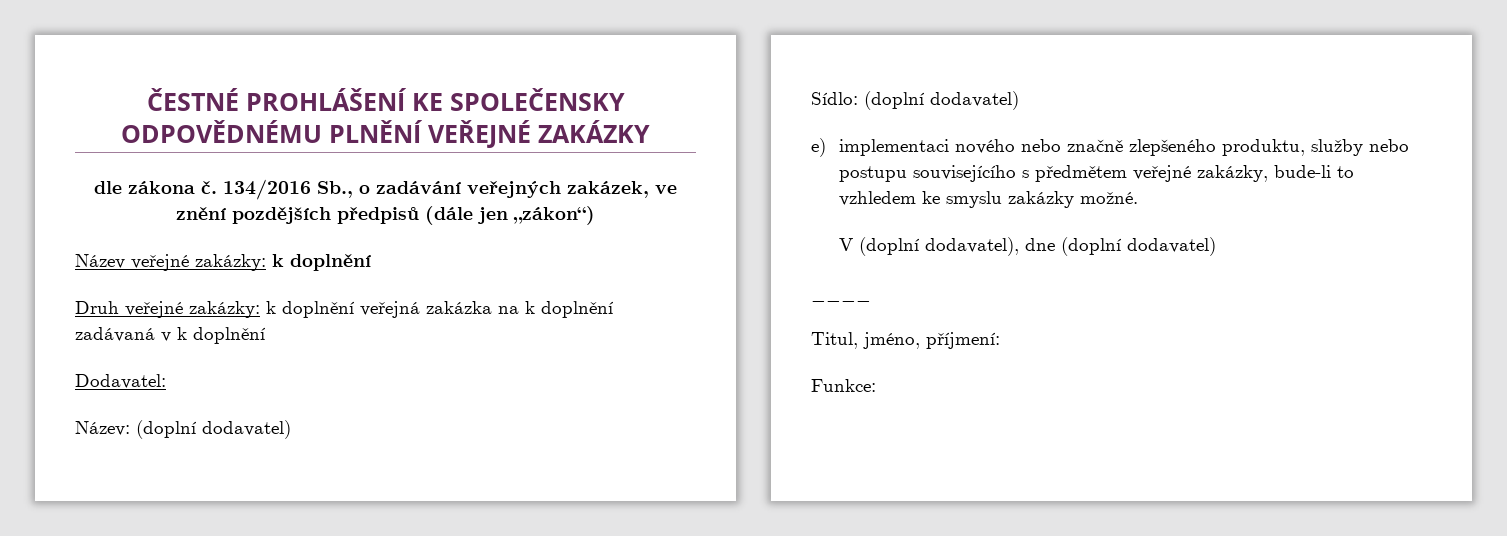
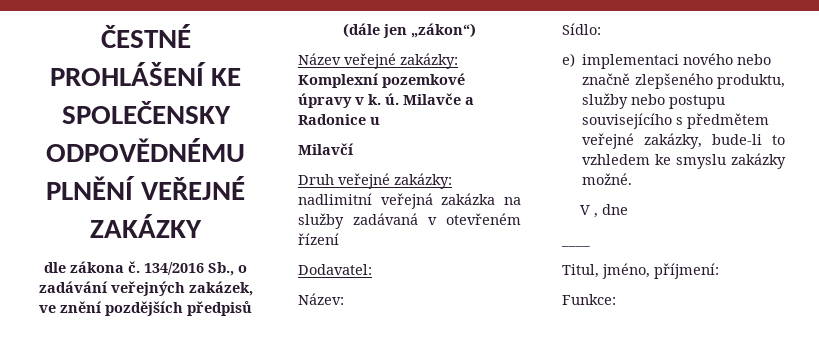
[272,254,371,271] k doplnění -> [298,73,465,88] [298,93,474,108] [298,114,380,125] [298,143,354,155] Komplexní pozemkové úpravy v k. ú. Milavče a Radonice u // Milavčí
[266,301,355,318] k doplnění -> [298,193,372,205] nadlimitní
[525,301,614,318] [75,327,266,344] k doplnění zadávaná v k doplnění -> [298,213,521,229] [298,233,339,245] služby zadávaná v otevřeném řízení
[136,420,291,439] (doplní dodavatel) -> (344, 299) none
[864,91,1019,110] (doplní dodavatel) -> (601, 29) none
[858,237,1019,256] (doplní dodavatel), -> [593,213,598,218] ,
[1060,237,1216,256] (doplní dodavatel) -> (628, 209) none

